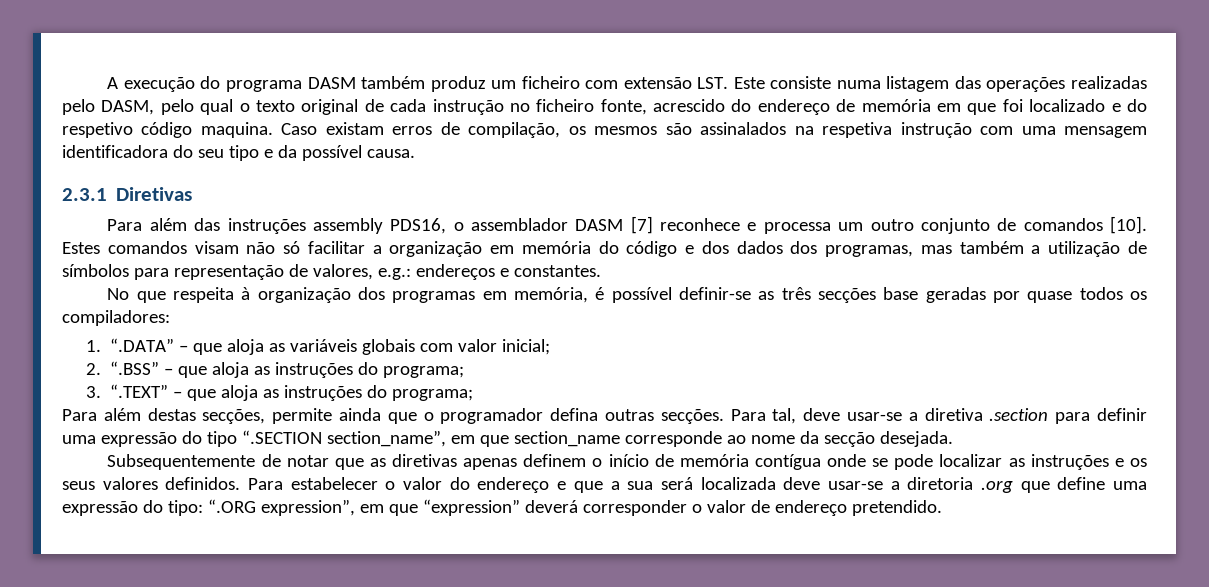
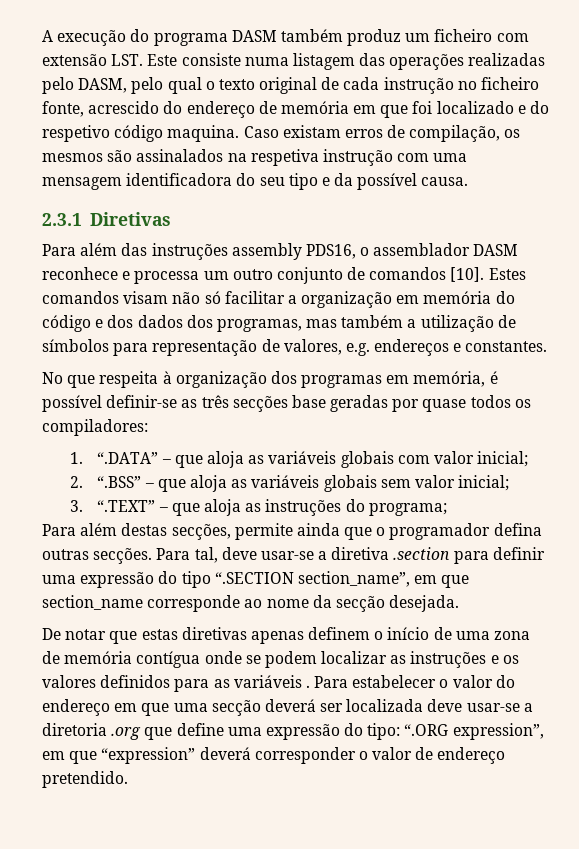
[630,216,653,234] [7] -> (519, 250) none
[377,268,411,280] e.g.: -> [345,343,370,356] e.g.
[275,362,465,378] instruções do programa; -> [251,475,510,492] variáveis globais sem valor inicial;
[107,454,281,470] Subsequentemente de -> [42,628,61,640] De
[369,458,386,467] as -> [141,629,178,640] estas
(674, 460) none -> [455,631,531,640] [42,651,60,664] uma zona de
[894,454,934,470] pode -> [264,651,317,668] podem
[62,477,241,490] seus valores definidos. -> [42,675,310,692] valores definidos para as variáveis .
[557,477,693,493] e que a sua será -> [114,699,344,716] em que uma secção deverá ser

